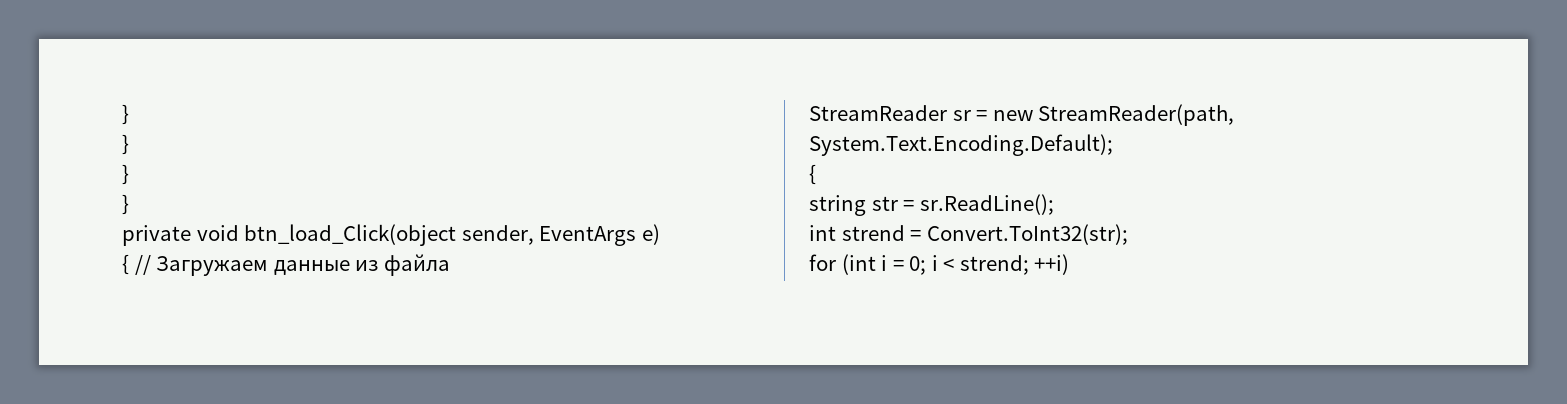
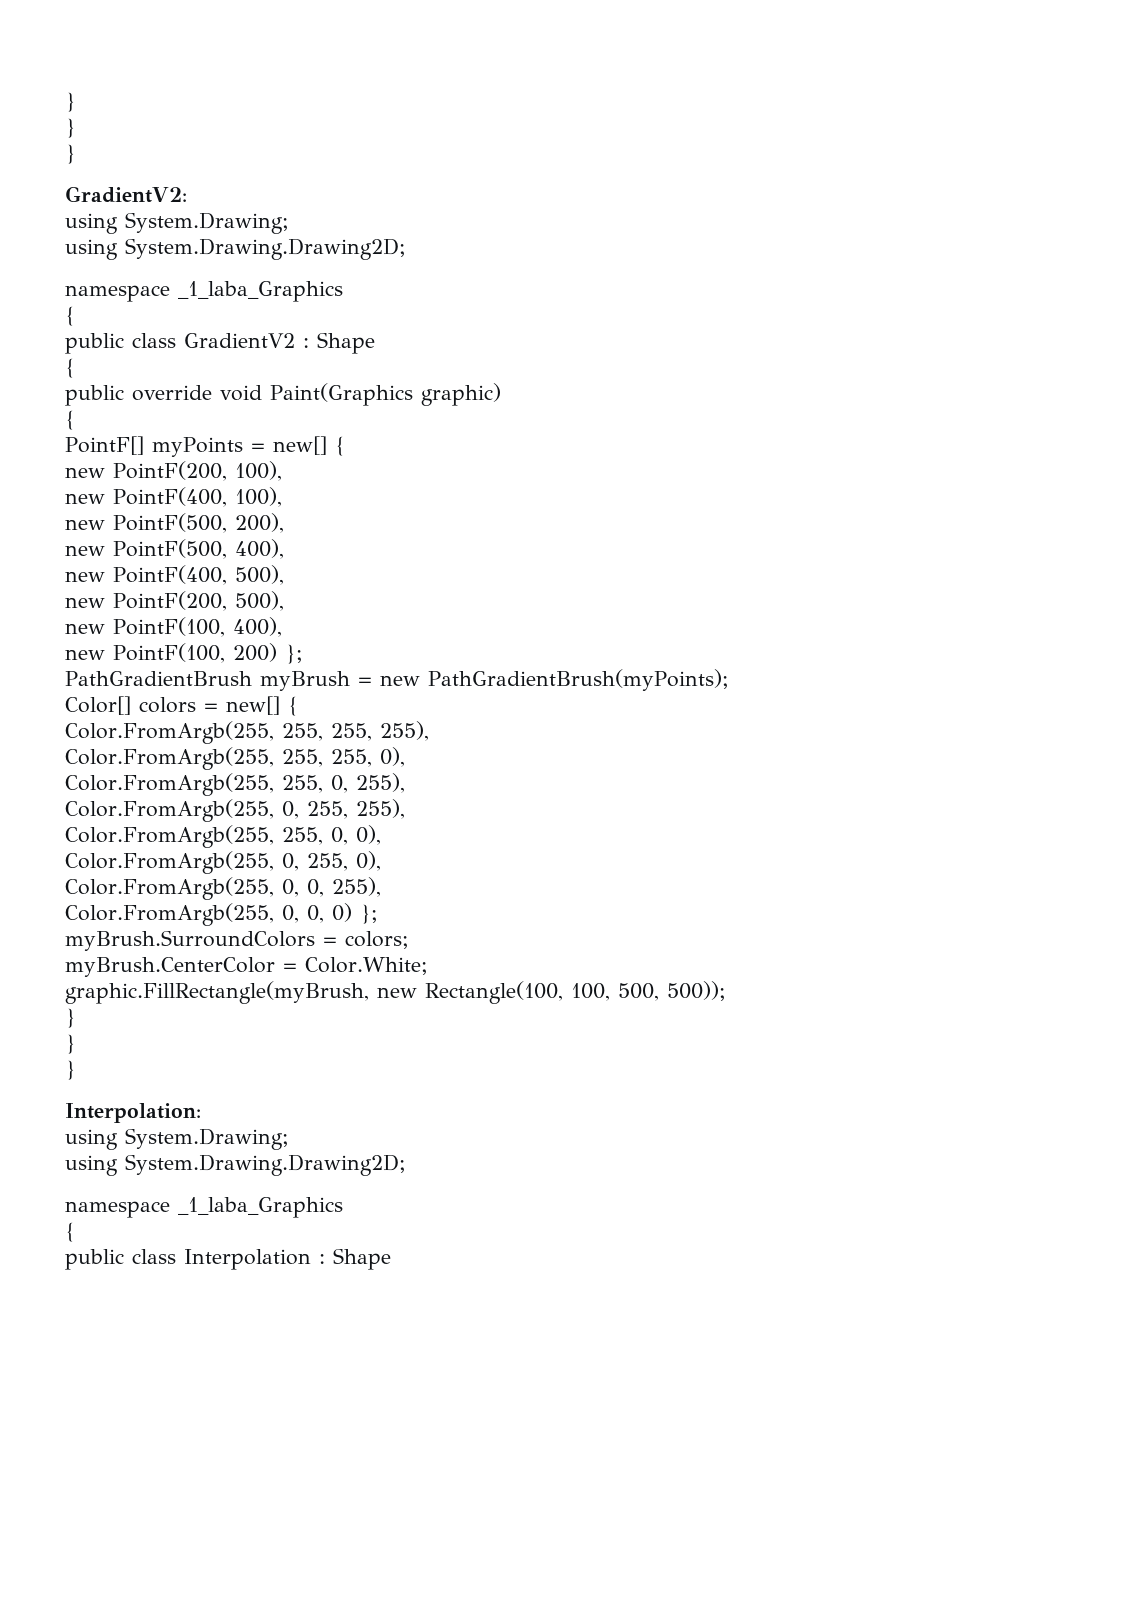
[122,104,129,125] [122,134,129,155] [122,164,129,185] [122,194,129,215] [122,224,660,246] [122,254,450,276] [809,104,1235,126] [809,134,1113,156] [809,164,816,185] [809,194,1054,216] [809,224,1128,245] [809,254,1070,275] } // } // } // } // private void btn_load_Click(object sender, EventArgs e) // { // Загружаем данные из файла // StreamReader sr = new StreamReader(path, System.Text.Encoding.Default); // { // string str = sr.ReadLine(); // int strend = Convert.ToInt32(str); // for (int i = 0; i < strend; ++i) -> [65,92,76,112] [65,118,76,138] [65,144,76,164] [65,186,187,203] [65,212,289,234] [65,238,406,260] [65,281,343,302] [65,306,76,326] [65,332,375,354] [65,358,76,378] [65,383,501,406] [65,410,76,430] [65,436,346,457] [65,461,282,481] [65,487,282,507] [65,513,284,533] [65,539,284,559] [65,565,284,585] [65,591,284,611] [65,617,282,637] [65,643,303,664] [65,669,729,691] [65,696,299,716] [65,721,429,744] [65,747,405,770] [65,773,405,796] [65,799,405,822] [65,825,381,848] [65,851,381,874] [65,877,381,900] [65,903,378,926] [65,930,409,951] [65,957,428,977] [65,981,726,1004] [65,1008,76,1028] [65,1034,76,1054] [65,1060,76,1080] [65,1103,201,1123] [65,1128,289,1150] [65,1154,406,1176] [65,1197,343,1218] [65,1222,76,1242] [65,1248,391,1270] } // } // } // GradientV2: // using System.Drawing; // using System.Drawing.Drawing2D; // namespace _1_laba_Graphics // { // public class GradientV2 : Shape // { // public override void Paint(Graphics graphic) // { // PointF[] myPoints = new[] { // new PointF(200, 100), // new PointF(400, 100), // new PointF(500, 200), // new PointF(500, 400), // new PointF(400, 500), // new PointF(200, 500), // new PointF(100, 400), // new PointF(100, 200) }; // PathGradientBrush myBrush = new PathGradientBrush(myPoints); // Color[] colors = new[] { // Color.FromArgb(255, 255, 255, 255), // Color.FromArgb(255, 255, 255, 0), // Color.FromArgb(255, 255, 0, 255), // Color.FromArgb(255, 0, 255, 255), // Color.FromArgb(255, 255, 0, 0), // Color.FromArgb(255, 0, 255, 0), // Color.FromArgb(255, 0, 0, 255), // Color.FromArgb(255, 0, 0, 0) }; // myBrush.SurroundColors = colors; // myBrush.CenterColor = Color.White; // graphic.FillRectangle(myBrush, new Rectangle(100, 100, 500, 500)); // } // } // } // Interpolation: // using System.Drawing; // using System.Drawing.Drawing2D; // namespace _1_laba_Graphics // { // public class Interpolation : Shape

